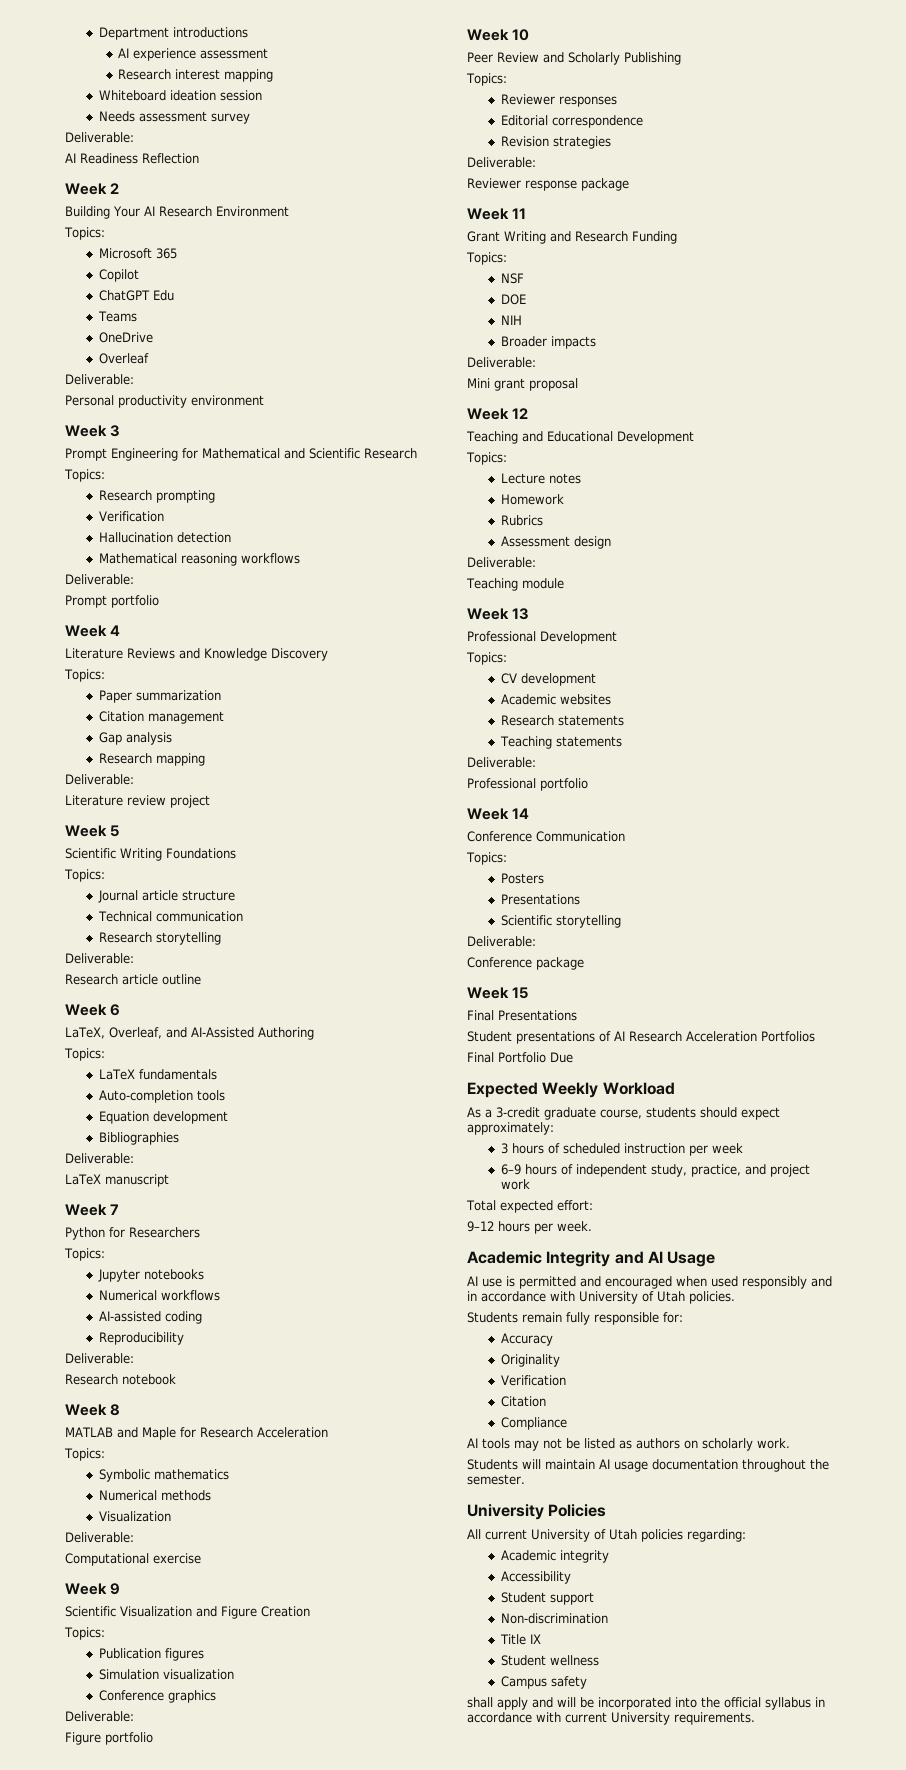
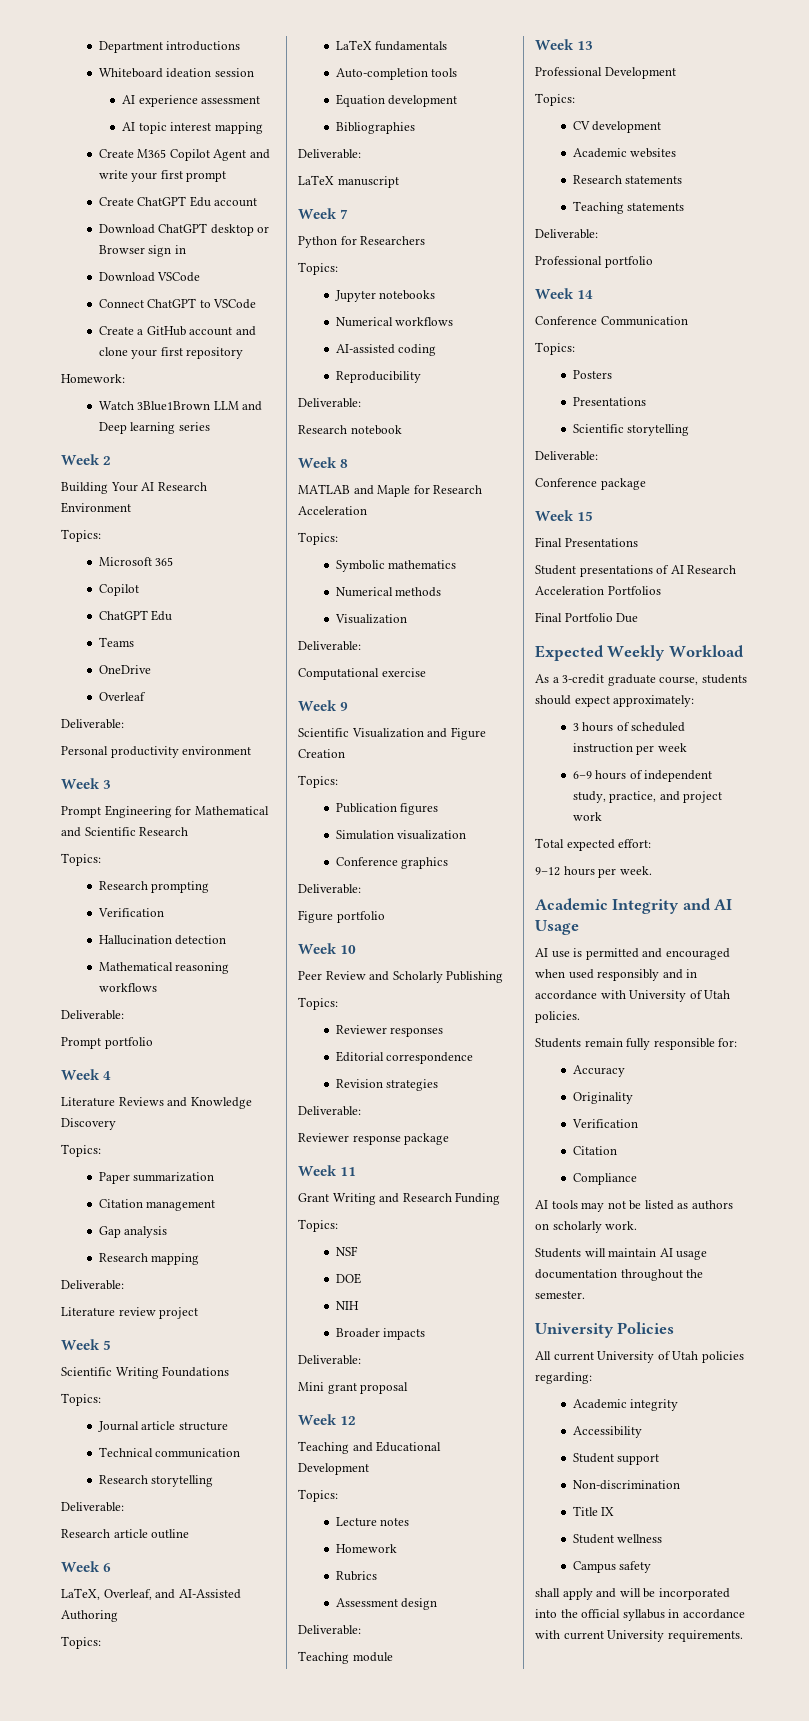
(248, 32) none -> [98,68,254,78] // Whiteboard ideation session
[118,69,172,80] Research -> [121,122,167,134] AI topic
[98,90,262,101] [98,111,250,124] [65,132,134,143] [65,153,199,164] Whiteboard ideation session // Needs assessment survey // Deliverable: // AI Readiness Reflection -> [98,149,270,161] [98,170,227,182] [98,196,258,207] [98,223,270,236] [98,245,186,257] [98,272,201,282] [98,298,257,309] [98,326,256,336] [98,347,244,359] [61,374,125,383] [98,401,263,411] [98,422,210,434] Create M365 Copilot Agent and write your first prompt // Create ChatGPT Edu account // Download ChatGPT desktop or Browser sign in // Download VSCode // Connect ChatGPT to VSCode // Create a GitHub account and clone your first repository // Homework: // Watch 3Blue1Brown LLM and Deep learning series

